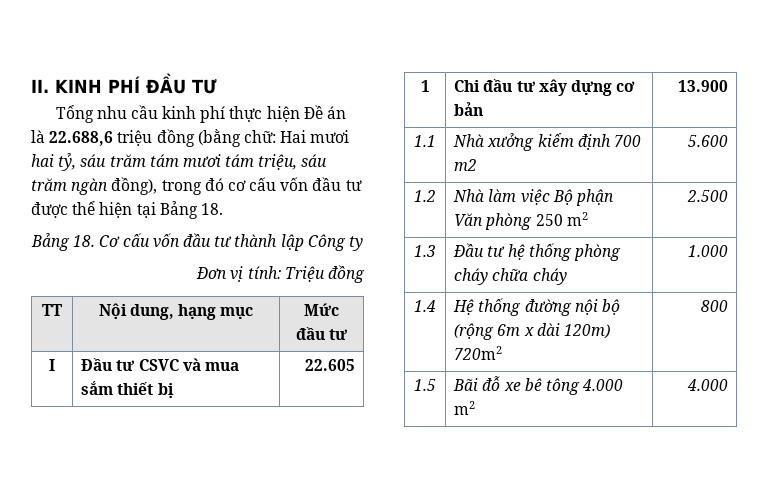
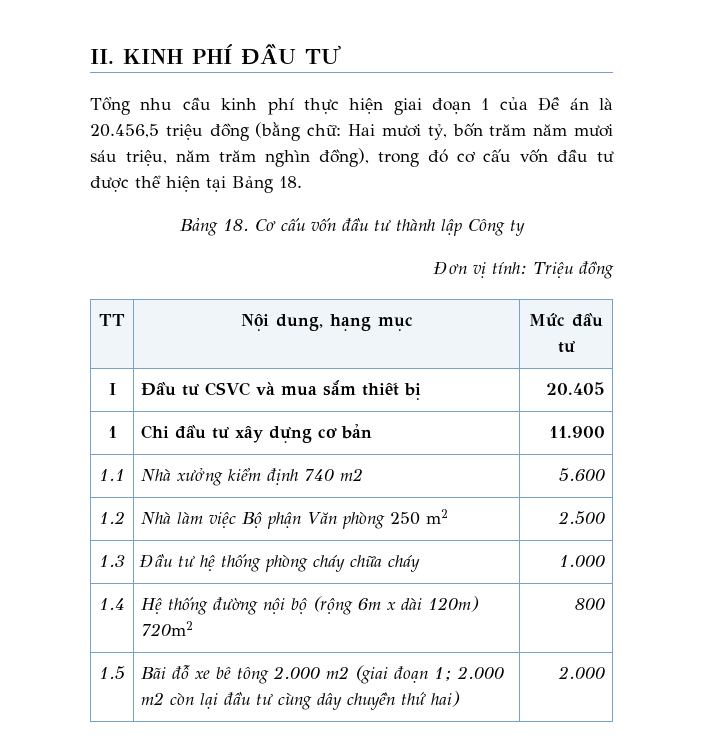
(300, 114) none -> [393,97,528,115] giai đoạn 1 của
[49,131,114,146] 22.688,6 -> [90,124,159,138] 20.456,5
[31,153,328,171] [31,178,109,195] hai tỷ, sáu trăm tám mươi tám triệu, sáu trăm ngàn -> [427,123,613,140] [90,150,310,167] tỷ, bốn trăm năm mươi sáu triệu, năm trăm nghìn
[304,359,355,371] 22.605 -> [545,382,605,395] 20.405
[677,80,728,92] 13.900 -> [548,426,605,438] 11.900
[614,135,642,147] 700 -> [304,469,335,481] 740
[582,379,624,391] [454,401,476,415] [686,379,728,391] 4.000 m2 | 4.000 -> [273,665,505,684] [141,691,461,710] [557,666,605,679] 2.000 m2 (giai đoạn 1; 2.000 m2 còn lại đầu tư cùng dây chuyền thứ hai) | 2.000

